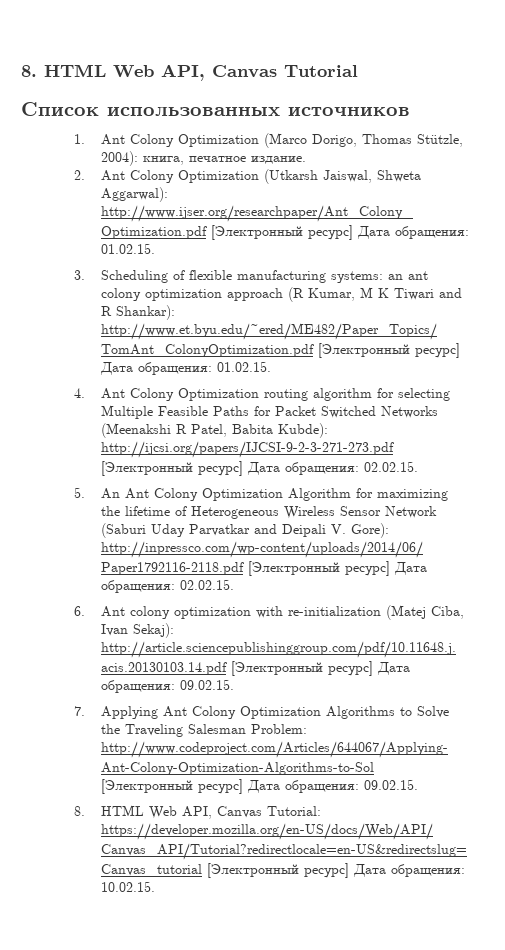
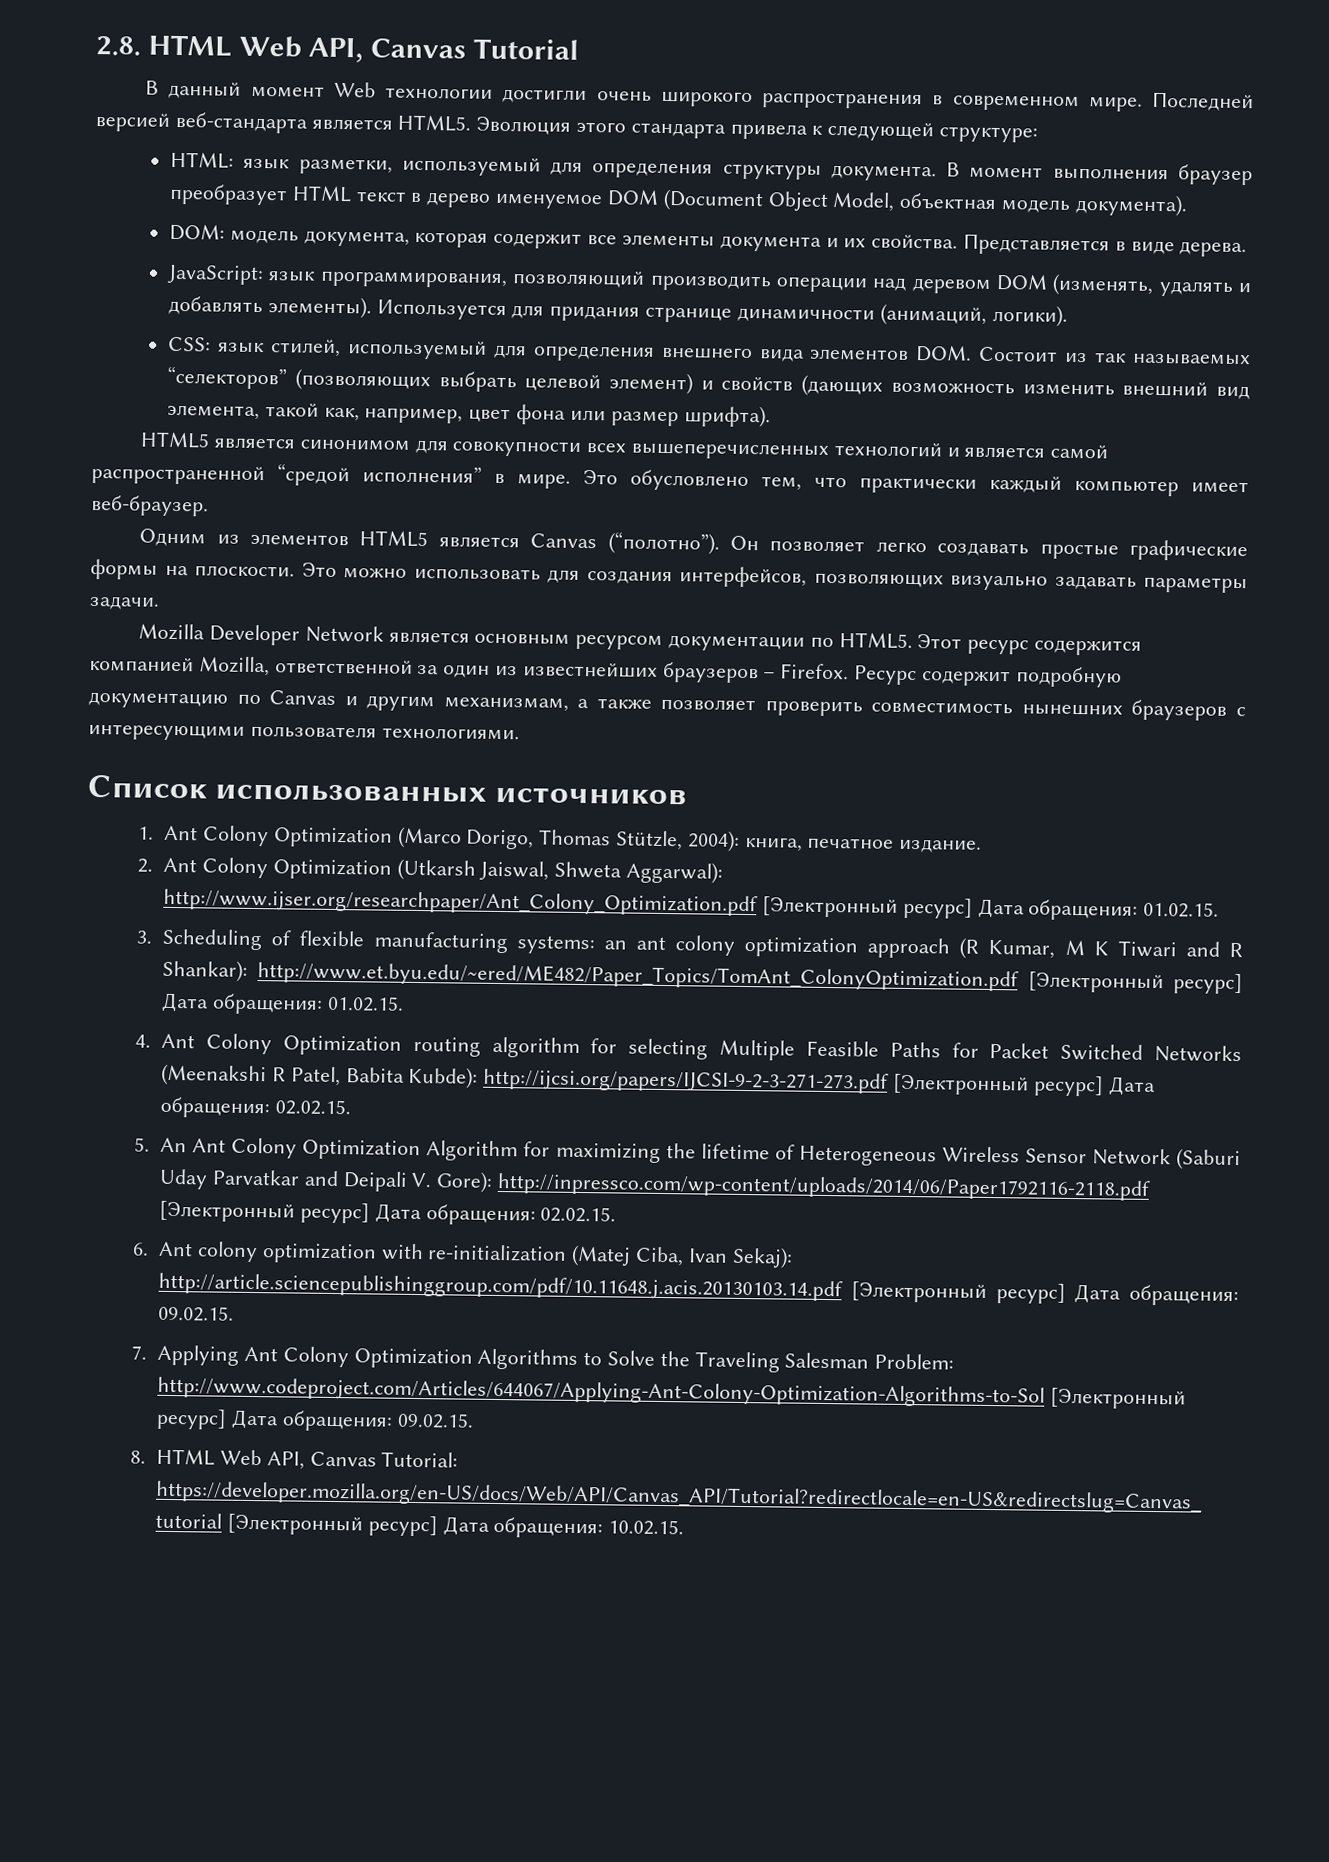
[21,65,37,77] 8. -> [96,35,141,56] 2.8.
(358, 71) none -> [145,80,1254,112] [95,111,1039,143] [170,151,1253,186] [169,183,1188,217] [169,223,1248,258] [167,264,1251,297] [168,295,1068,327] [168,336,1251,366] [167,365,1250,400] [167,403,771,428] [140,431,1109,460] [91,463,1249,497] [91,494,209,517] [139,528,1248,562] [90,558,1248,594] [89,595,160,610] [138,623,1143,656] [89,656,1122,688] [88,690,1246,721] [88,723,520,741] // В данный момент Web технологии достигли очень широкого распространения в современном мире. Последней версией веб-стандарта является HTML5. Эволюция этого стандарта привела к следующей структуре: // HTML: язык разметки, используемый для определения структуры документа. В момент выполнения браузер преобразует HTML текст в дерево именуемое DOM (Document Object Model, объектная модель документа). // DOM: модель документа, которая содержит все элементы документа и их свойства. Представляется в виде дерева. // JavaScript: язык программирования, позволяющий производить операции над деревом DOM (изменять, удалять и добавлять элементы). Используется для придания странице динамичности (анимаций, логики). // CSS: язык стилей, используемый для определения внешнего вида элементов DOM. Состоит из так называемых “селекторов” (позволяющих выбрать целевой элемент) и свойств (дающих возможность изменить внешний вид элемента, такой как, например, цвет фона или размер шрифта). // HTML5 является синонимом для совокупности всех вышеперечисленных технологий и является самой распространенной “средой исполнения” в мире. Это обусловлено тем, что практически каждый компьютер имеет веб-браузер. // Одним из элементов HTML5 является Canvas (“полотно”). Он позволяет легко создавать простые графические формы на плоскости. Это можно использовать для создания интерфейсов, позволяющих визуально задавать параметры задачи. // Mozilla Developer Network является основным ресурсом документации по HTML5. Этот ресурс содержится компанией Mozilla, ответственной за один из известнейших браузеров – Firefox. Ресурс содержит подробную документацию по Canvas и другим механизмам, а также позволяет проверить совместимость нынешних браузеров с интересующими пользователя технологиями.

